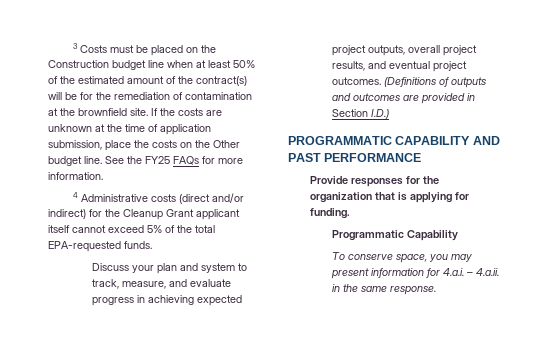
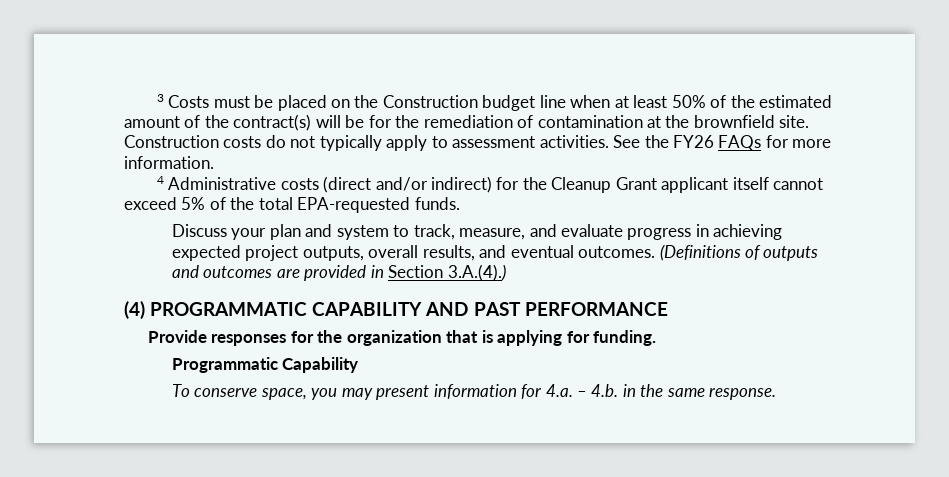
[151,108,222,116] [48,124,211,135] [48,140,240,151] [48,156,102,166] If the costs are unknown at the time of application submission, place the costs on the Other budget line. -> [124,135,609,151] Construction costs do not typically apply to assessment activities.
[145,156,170,164] FY25 -> [673,135,715,148] FY26
[442,45,477,56] project -> (419, 251) none
[432,61,467,72] project -> (574, 251) none
[370,109,389,119] I.D.) // -> [447,264,506,281] [124,301,145,319] 3.A.(4).) // (4)
[442,268,499,276] 4.a.i. – 4.a.ii. -> [545,384,619,397] 4.a. – 4.b.

